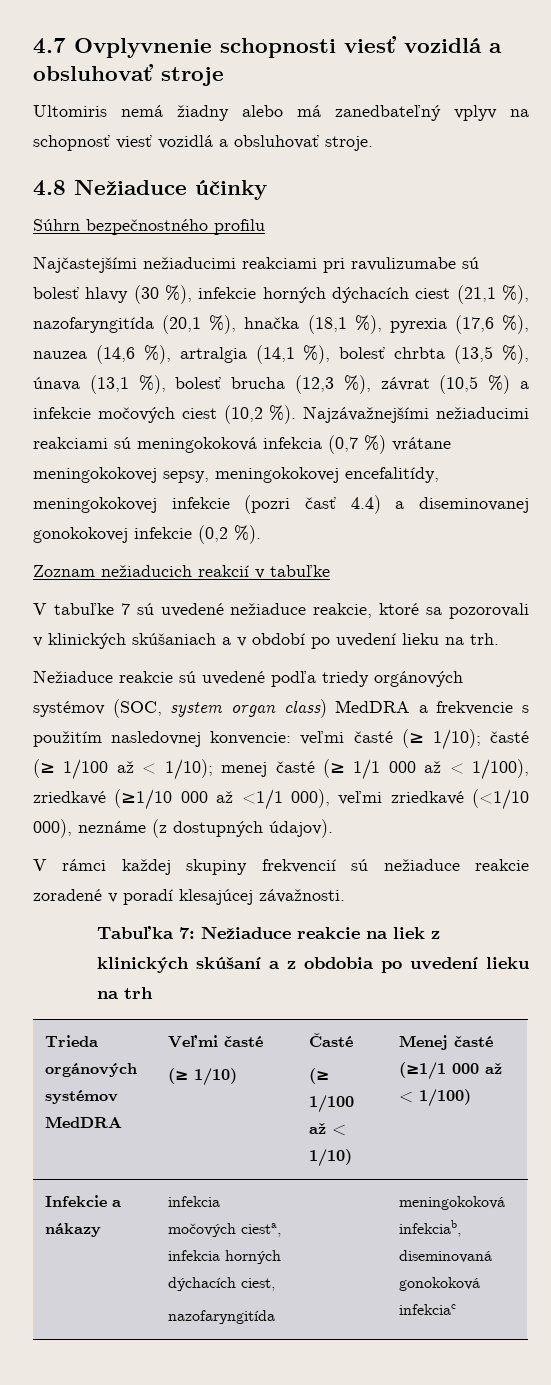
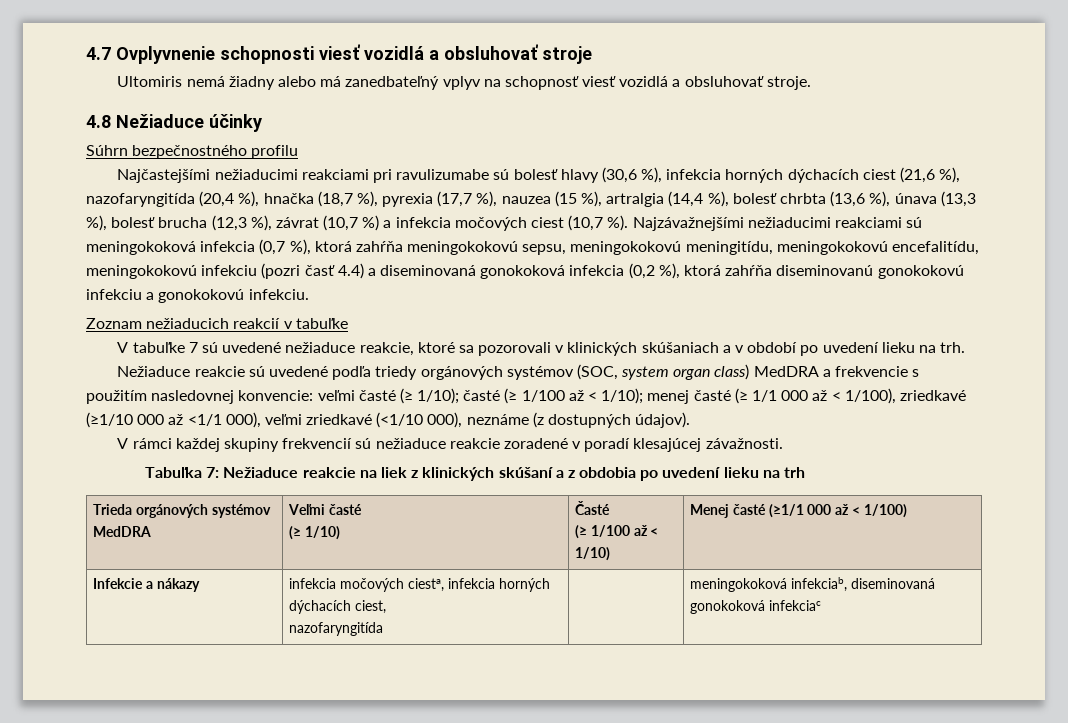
[133,285,257,304] (30 %), infekcie -> [601,167,722,183] (30,6 %), infekcia
[456,285,496,304] (21,1 -> [899,167,935,183] (21,6
[162,315,202,334] (20,1 -> [199,191,235,207] (20,4
[307,315,347,334] (18,1 -> [317,191,353,207] (18,7
[454,315,494,334] (17,6 -> [437,191,473,207] (17,7
[95,345,135,364] (14,6 -> [554,191,577,207] (15
[255,345,295,364] (14,1 -> [668,191,704,207] (14,4
[454,345,494,364] (13,5 -> [830,191,866,207] (13,6
[89,375,129,394] (13,1 -> [940,191,976,207] (13,3
[439,375,479,394] (10,5 -> [323,215,359,231] (10,7
[33,407,91,419] infekcie -> [395,217,451,228] infekcia
[223,405,263,424] (10,2 -> [568,215,604,231] (10,7
[364,435,451,454] [33,467,439,483] [33,495,529,514] [33,525,261,544] %) vrátane meningokokovej sepsy, meningokokovej encefalitídy, meningokokovej infekcie (pozri časť 4.4) a diseminovanej gonokokovej infekcie (0,2 %). -> [289,239,980,255] [86,263,964,279] [86,289,309,303] %), ktorá zahŕňa meningokokovú sepsu, meningokokovú meningitídu, meningokokovú encefalitídu, meningokokovú infekciu (pozri časť 4.4) a diseminovaná gonokoková infekcia (0,2 %), ktorá zahŕňa diseminovanú gonokokovú infekciu a gonokokovú infekciu.

